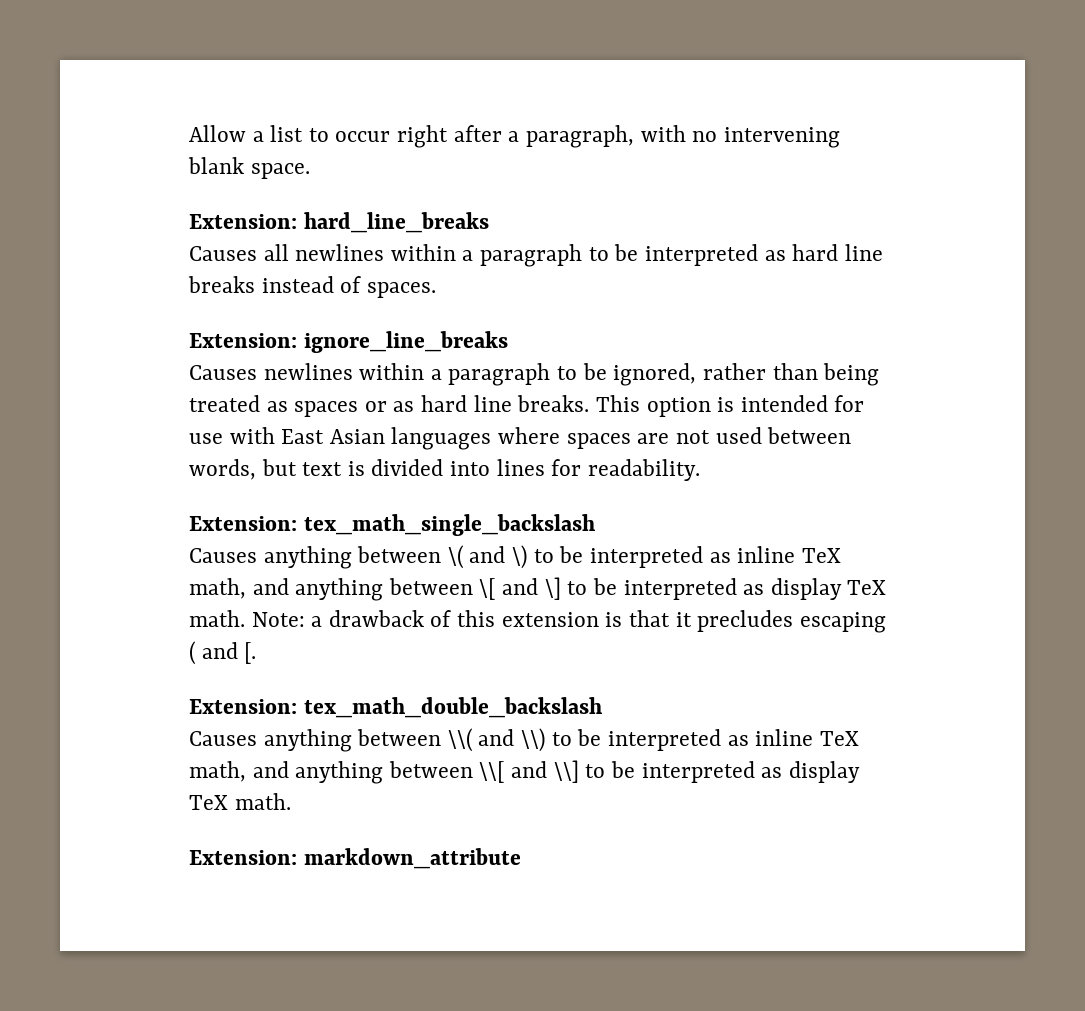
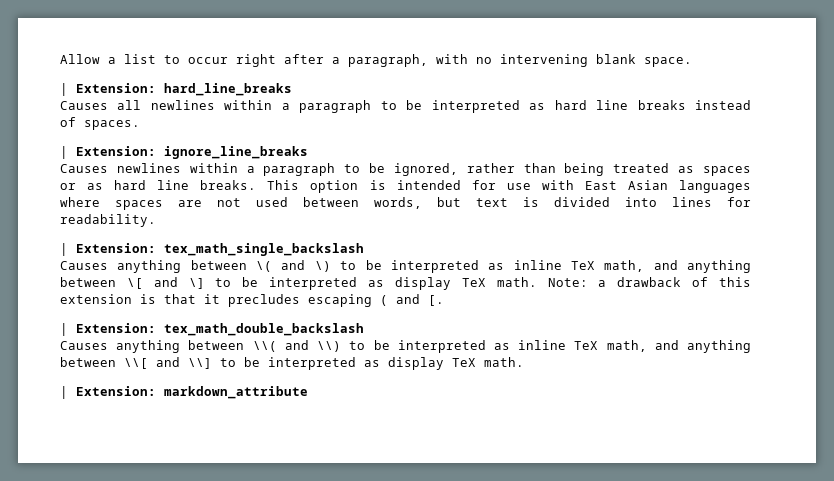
(310, 171) none -> [60,83,68,96] |
(436, 290) none -> [60,146,68,159] |
(700, 470) none -> [60,243,68,256] |
(257, 653) none -> [60,323,68,336] |
(291, 801) none -> [60,386,68,399] |

